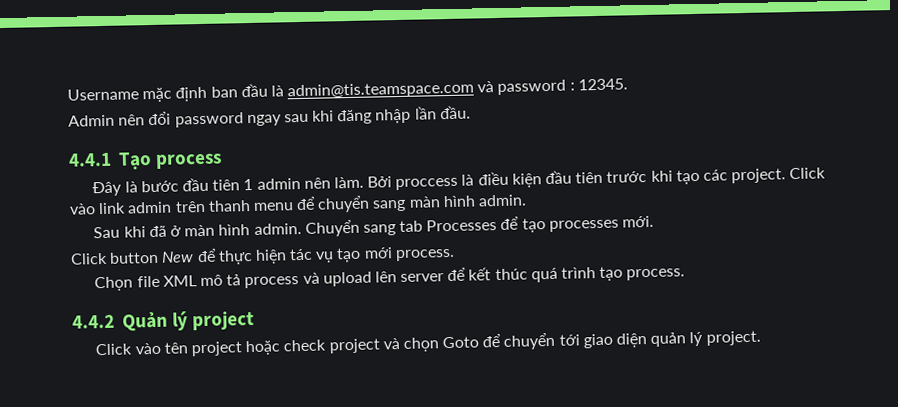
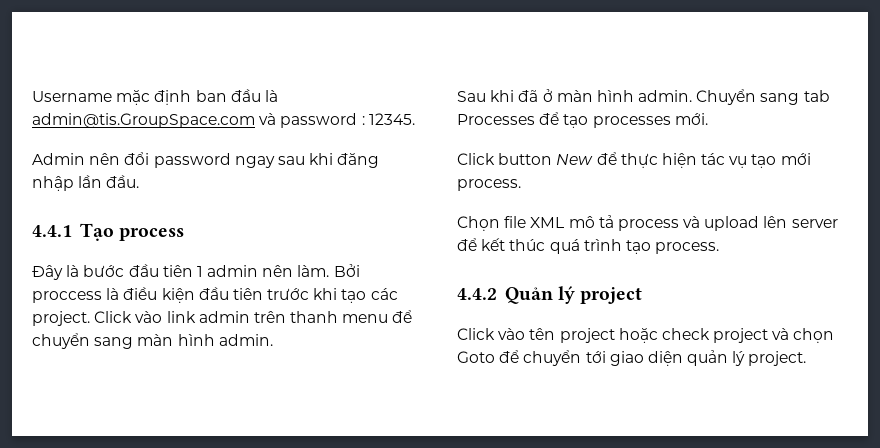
[287,81,475,100] admin@tis.teamspace.com -> [32,113,255,128] admin@tis.GroupSpace.com

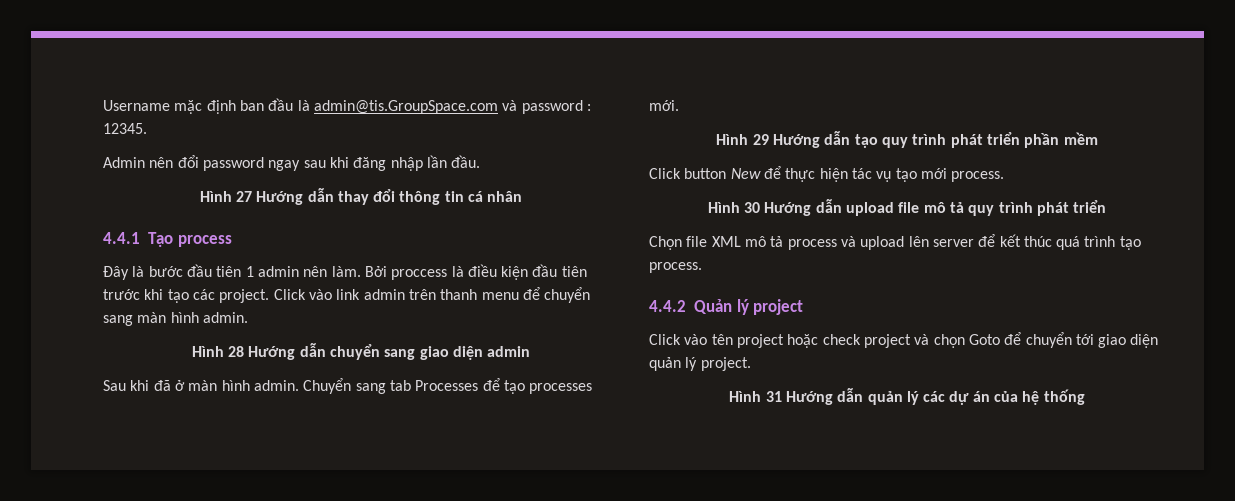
(140, 181) none -> [199,188,523,205] // Hình 27 Hướng dẫn thay đổi thông tin cá nhân
(273, 340) none -> [191,343,531,360] // Hình 28 Hướng dẫn chuyển sang giao diện admin
(708, 119) none -> [716,131,1098,148] // Hình 29 Hướng dẫn tạo quy trình phát triển phần mềm
(521, 185) none -> [707,199,1107,216] // Hình 30 Hướng dẫn upload file mô tả quy trình phát triển
(807, 358) none -> [729,388,1085,405] // Hình 31 Hướng dẫn quản lý các dự án của hệ thống

